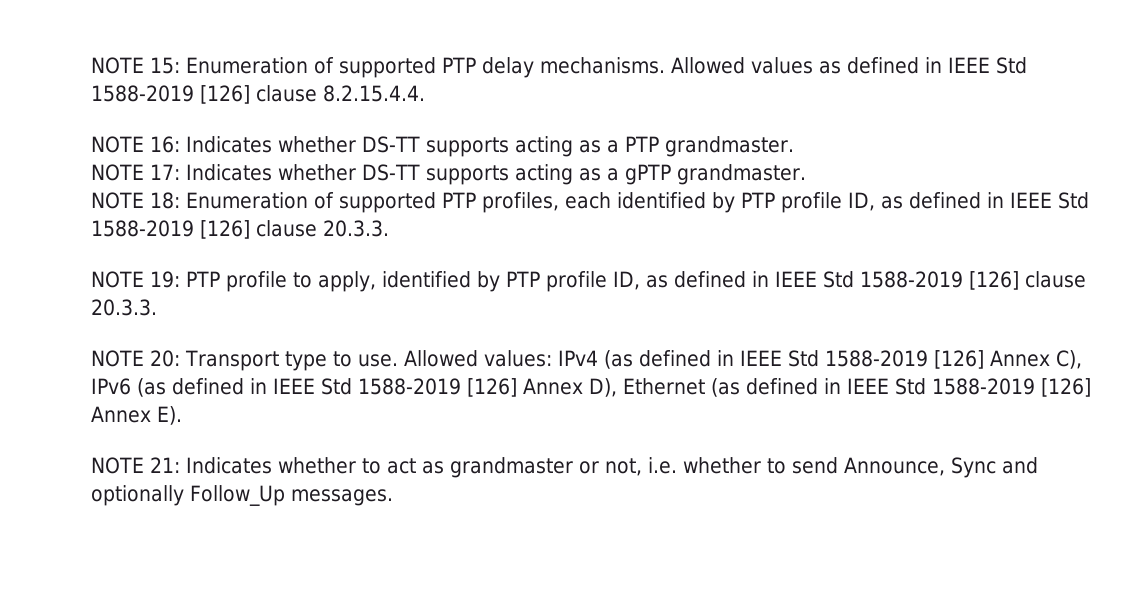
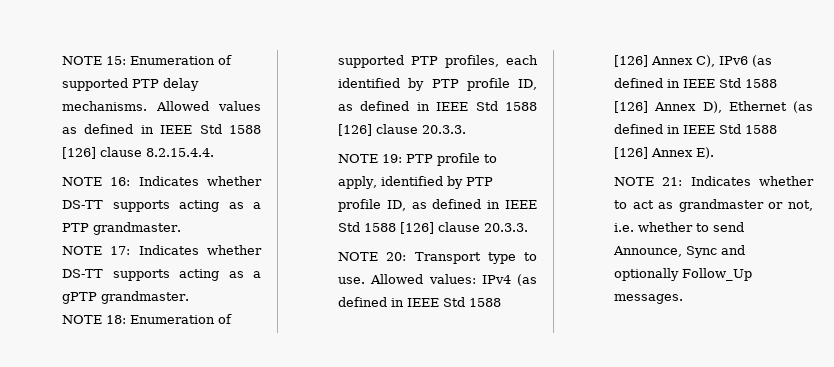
[90,85,194,102] 1588-2019 -> [229,125,261,134] 1588
[90,220,194,237] 1588-2019 -> [505,102,537,111] 1588
[859,271,963,288] 1588-2019 -> [364,223,397,232] 1588
[824,350,928,367] 1588-2019 -> [469,298,502,307] 1588
[357,378,461,395] 1588-2019 -> [745,79,778,88] 1588
[931,378,1035,395] 1588-2019 -> [745,125,778,134] 1588

